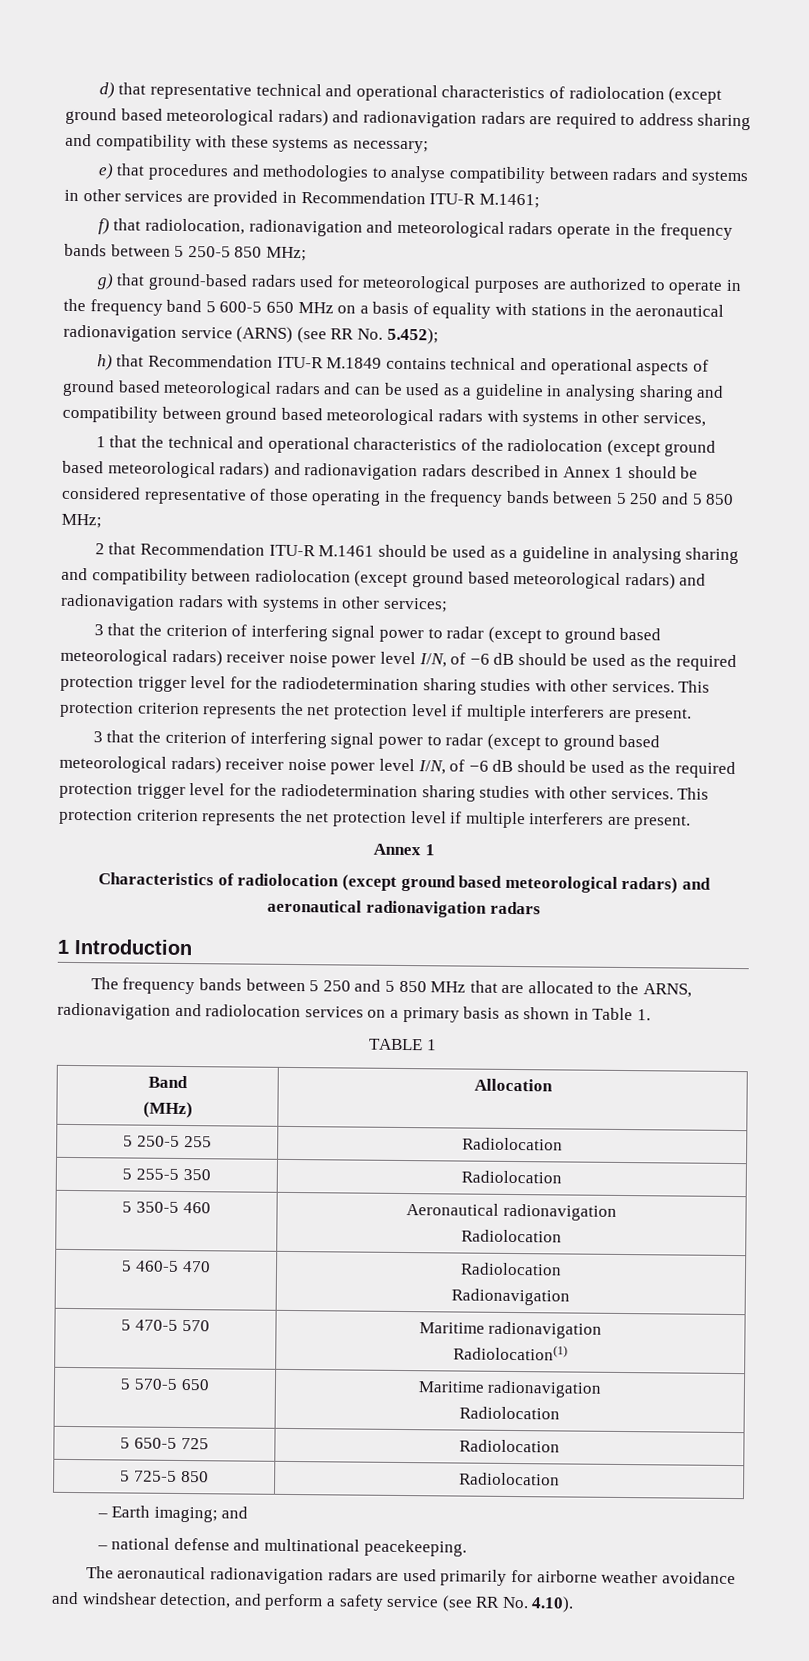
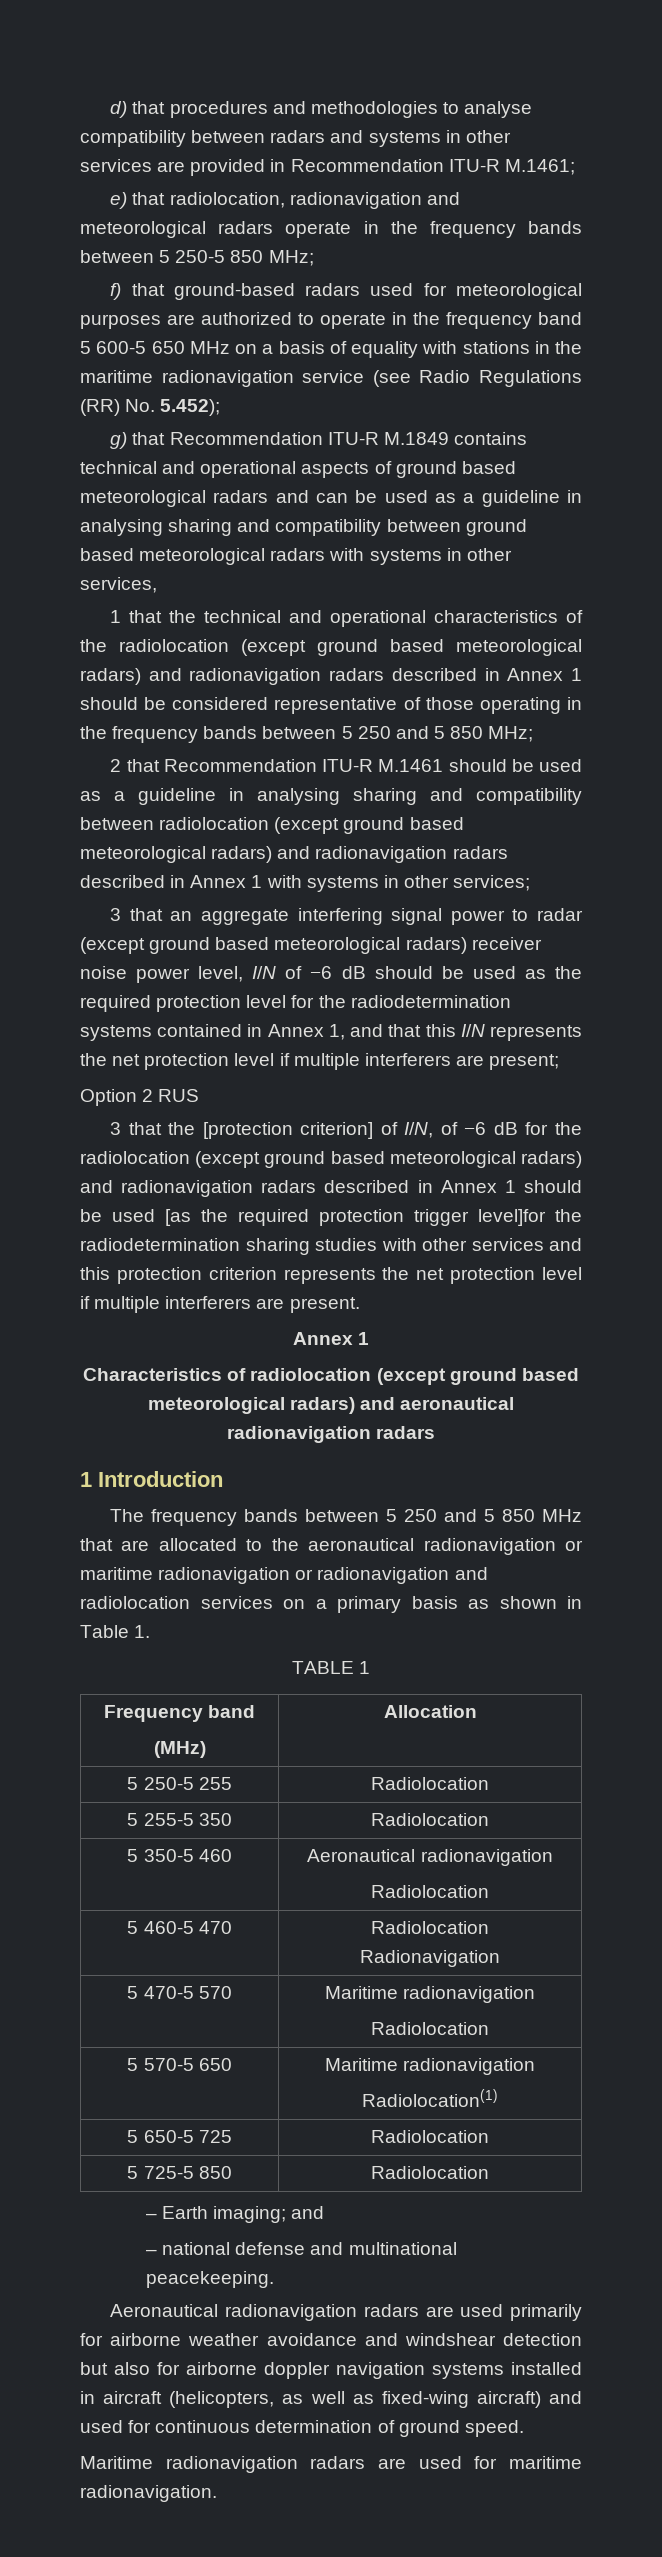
[149,83,723,104] [65,107,752,131] [65,133,429,154] [97,163,146,180] representative technical and operational characteristics of radiolocation (except ground based meteorological radars) and radionavigation radars are required to address sharing and compatibility with these systems as necessary; // e) that -> (166, 107) none
[97,218,110,235] f) -> [110,192,128,209] e)
[96,273,114,290] g) -> [110,283,122,300] f)
[635,304,725,317] aeronautical -> [80,370,153,383] maritime
[236,326,355,344] (ARNS) (see RR -> [372,370,583,387] [80,399,120,416] (see Radio Regulations (RR)
[96,354,113,371] h) -> [110,432,128,449] g)
(224, 601) none -> [80,875,263,888] described in Annex 1
[138,623,662,644] [60,648,447,668] the criterion of interfering signal power to radar (except to ground based meteorological radars) receiver noise power level I/N, -> [170,908,583,925] [80,937,542,954] [80,966,277,983] an aggregate interfering signal power to radar (except ground based meteorological radars) receiver noise power level, I/N
[137,676,711,695] [60,701,693,723] [92,730,661,751] [59,755,736,779] [59,782,710,802] trigger level for the radiodetermination sharing studies with other services. This protection criterion represents the net protection level if multiple interferers are present. // 3 that the criterion of interfering signal power to radar (except to ground based meteorological radars) receiver noise power level I/N, of −6 dB should be used as the required protection trigger level for the radiodetermination sharing studies with other services. This -> [246,995,511,1008] [80,1024,582,1041] [80,1053,560,1070] [80,1089,200,1106] [110,1122,583,1139] [80,1151,582,1168] [80,1180,583,1197] [80,1209,582,1226] [80,1238,582,1255] [80,1267,110,1280] level for the radiodetermination systems contained in Annex 1, and that this I/N represents the net protection level if multiple interferers are present; // Option 2 RUS // 3 that the [protection criterion] of I/N, of −6 dB for the radiolocation (except ground based meteorological radars) and radionavigation radars described in Annex 1 should be used [as the required protection trigger level]for the radiodetermination sharing studies with other services and this
[642,983,692,998] ARNS, -> [308,1538,584,1555] [80,1567,314,1584] aeronautical radionavigation or maritime radionavigation or
[148,1075,188,1089] Band -> [103,1705,256,1722] Frequency band
[453,1344,568,1361] Radiolocation(1) -> [371,2022,489,2035] Radiolocation
[459,1406,560,1420] Radiolocation -> [362,2089,498,2107] Radiolocation(1)
[85,1566,207,1580] The aeronautical -> [110,2304,219,2317] Aeronautical
[159,1592,575,1613] detection, and perform a safety service (see RR No. 4.10). -> [503,2333,582,2346] [80,2362,582,2379] [80,2391,582,2408] [80,2420,524,2437] [80,2456,583,2473] [80,2485,217,2502] detection but also for airborne doppler navigation systems installed in aircraft (helicopters, as well as fixed-wing aircraft) and used for continuous determination of ground speed. // Maritime radionavigation radars are used for maritime radionavigation.

